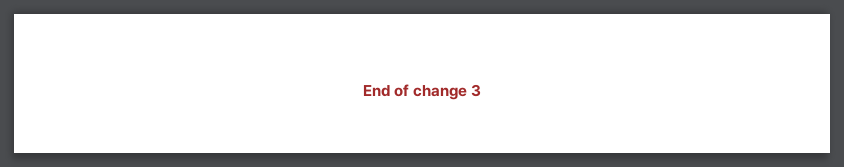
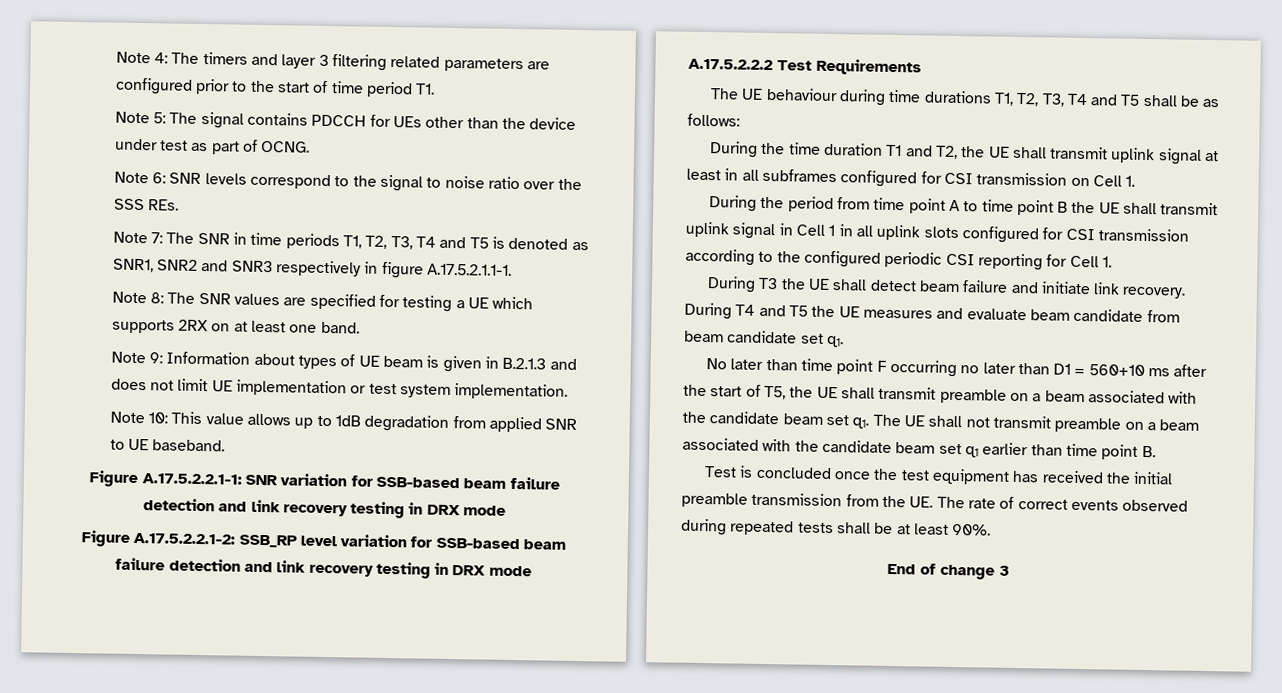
(362, 91) none -> [115,51,551,73] [114,77,436,98] [114,111,577,130] [114,138,311,155] [113,171,582,192] [113,198,180,211] [112,231,589,251] [112,258,513,279] [111,291,534,313] [111,319,360,334] [110,351,577,373] [110,378,569,400] [109,411,578,433] [109,438,226,452] [89,470,560,490] [142,498,507,519] [80,530,567,550] [115,557,532,579] [688,58,922,76] [709,87,1221,108] [687,113,740,127] [709,141,1220,165] [686,168,1136,188] [708,195,1219,216] [685,221,1189,244] [685,248,1112,271] [706,276,1187,299] [684,302,1180,323] [684,330,844,348] [705,358,1208,378] [683,384,1198,404] [682,411,1200,433] [682,437,1156,460] [703,465,1174,485] [681,492,1189,512] [681,518,992,536] Note 4: The timers and layer 3 filtering related parameters are configured prior to the start of time period T1. // Note 5: The signal contains PDCCH for UEs other than the device under test as part of OCNG. // Note 6: SNR levels correspond to the signal to noise ratio over the SSS REs. // Note 7: The SNR in time periods T1, T2, T3, T4 and T5 is denoted as SNR1, SNR2 and SNR3 respectively in figure A.17.5.2.1.1-1. // Note 8: The SNR values are specified for testing a UE which supports 2RX on at least one band. // Note 9: Information about types of UE beam is given in B.2.1.3 and does not limit UE implementation or test system implementation. // Note 10: This value allows up to 1dB degradation from applied SNR to UE baseband. // Figure A.17.5.2.2.1-1: SNR variation for SSB-based beam failure detection and link recovery testing in DRX mode // Figure A.17.5.2.2.1-2: SSB_RP level variation for SSB-based beam failure detection and link recovery testing in DRX mode // A.17.5.2.2.2 Test Requirements // The UE behaviour during time durations T1, T2, T3, T4 and T5 shall be as follows: // During the time duration T1 and T2, the UE shall transmit uplink signal at least in all subframes configured for CSI transmission on Cell 1. // During the period from time point A to time point B the UE shall transmit uplink signal in Cell 1 in all uplink slots configured for CSI transmission according to the configured periodic CSI reporting for Cell 1. // During T3 the UE shall detect beam failure and initiate link recovery. During T4 and T5 the UE measures and evaluate beam candidate from beam candidate set q1. // No later than time point F occurring no later than D1 = 560+10 ms after the start of T5, the UE shall transmit preamble on a beam associated with the candidate beam set q1. The UE shall not transmit preamble on a beam associated with the candidate beam set q1 earlier than time point B. // Test is concluded once the test equipment has received the initial preamble transmission from the UE. The rate of correct events observed during repeated tests shall be at least 90%. //

